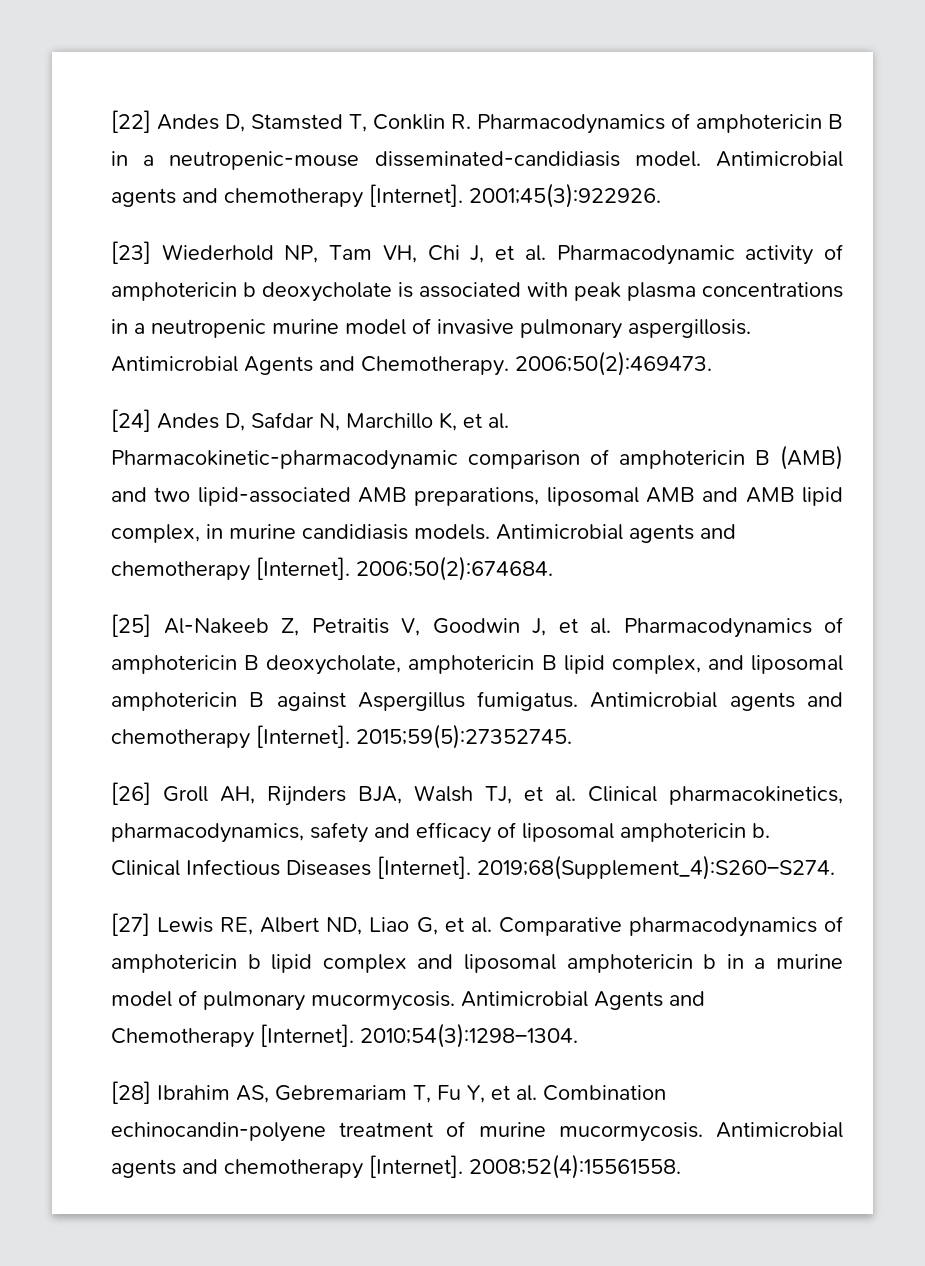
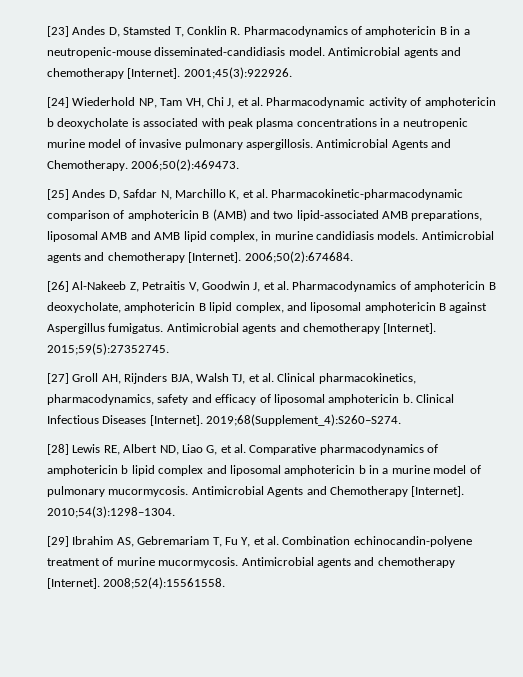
[111,110,151,133] [22] -> [47,26,69,37] [23]
[111,241,151,264] [23] -> [47,97,69,108] [24]
[111,409,151,432] [24] -> [47,189,69,200] [25]
[111,614,151,637] [25] -> [47,281,69,292] [26]
[111,782,151,805] [26] -> [47,373,69,384] [27]
[111,913,150,936] [27] -> [47,444,69,455] [28]
[111,1081,151,1104] [28] -> [47,536,69,547] [29]

